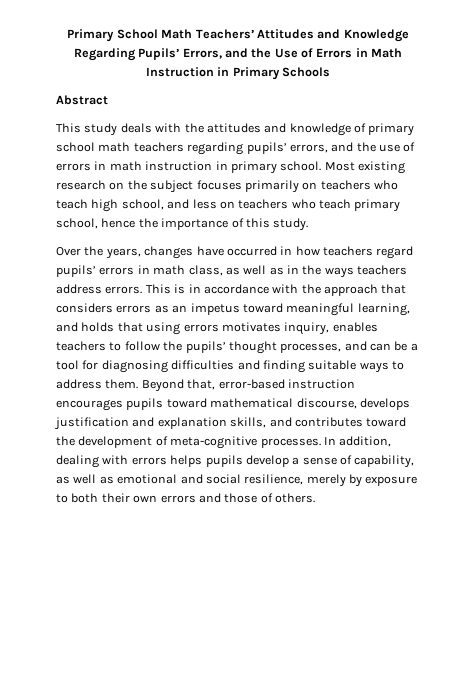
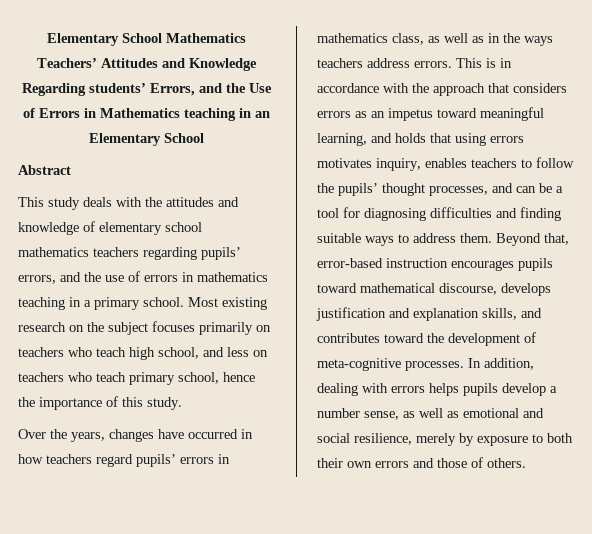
[67,29,193,42] Primary School Math -> [47,33,246,46] Elementary School Mathematics
[138,48,180,60] Pupils’ -> [89,83,146,93] students’
[371,48,403,58] [145,67,331,80] Math Instruction in Primary Schools -> [100,108,270,121] [89,133,204,146] Mathematics teaching in an Elementary School
[368,123,415,136] [56,142,131,152] primary school math -> [99,222,202,235] [18,247,89,257] elementary school mathematics
[109,161,228,171] math instruction in -> [197,272,268,282] [18,297,91,310] mathematics teaching in a
[153,265,186,275] math -> [317,33,388,43] mathematics
[302,455,415,468] sense of capability, -> [317,408,399,420] number sense,

